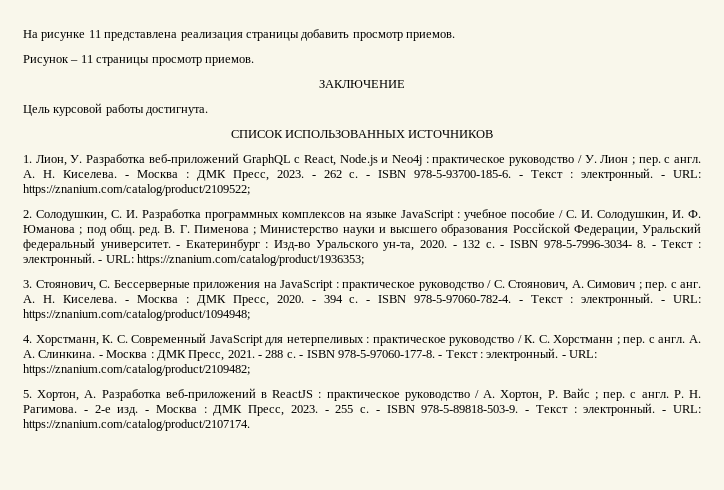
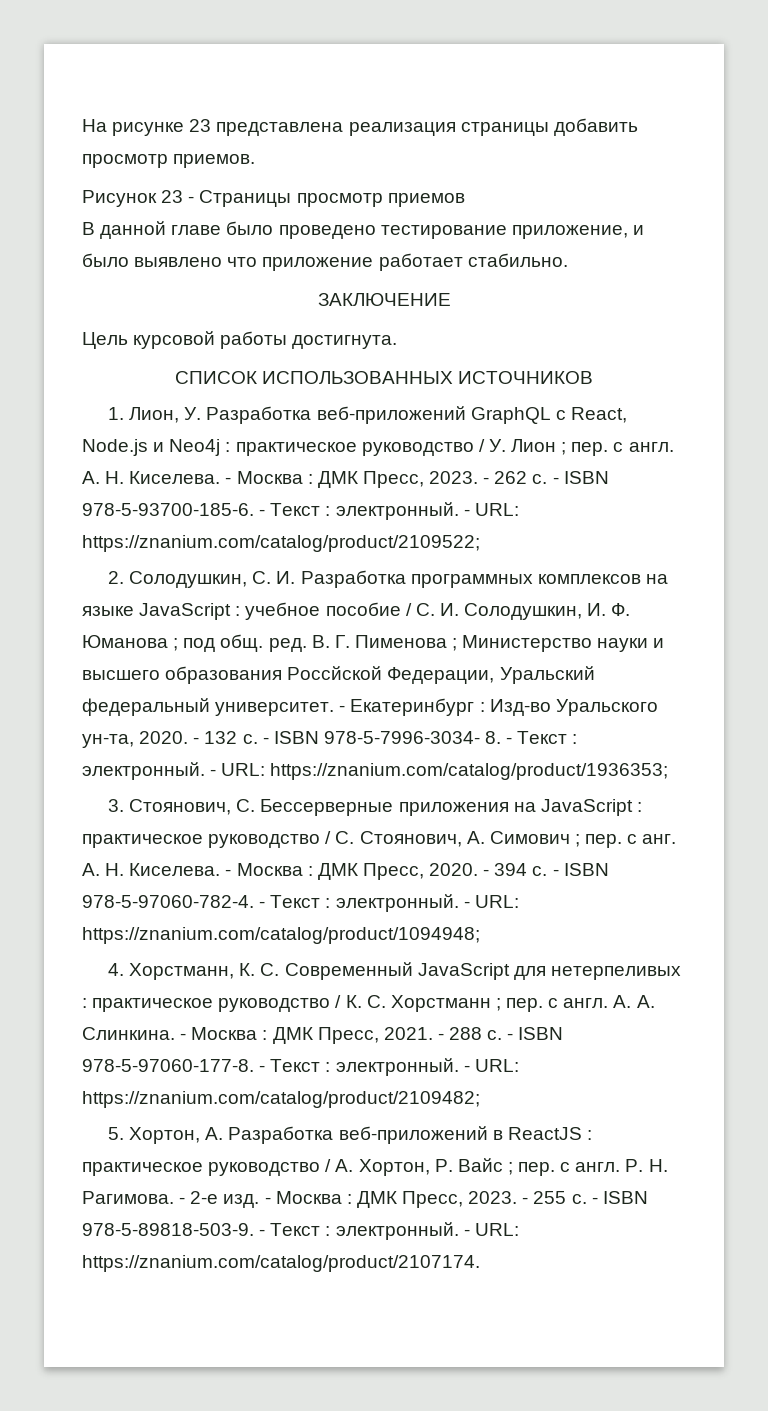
[88,30,101,38] 11 -> [189,119,212,132] 23
[70,55,254,66] – 11 страницы просмотр приемов. -> [161,190,465,207] [82,221,644,239] [82,253,568,271] 23 - Страницы просмотр приемов // В данной главе было проведено тестирование приложение, и было выявлено что приложение работает стабильно.

